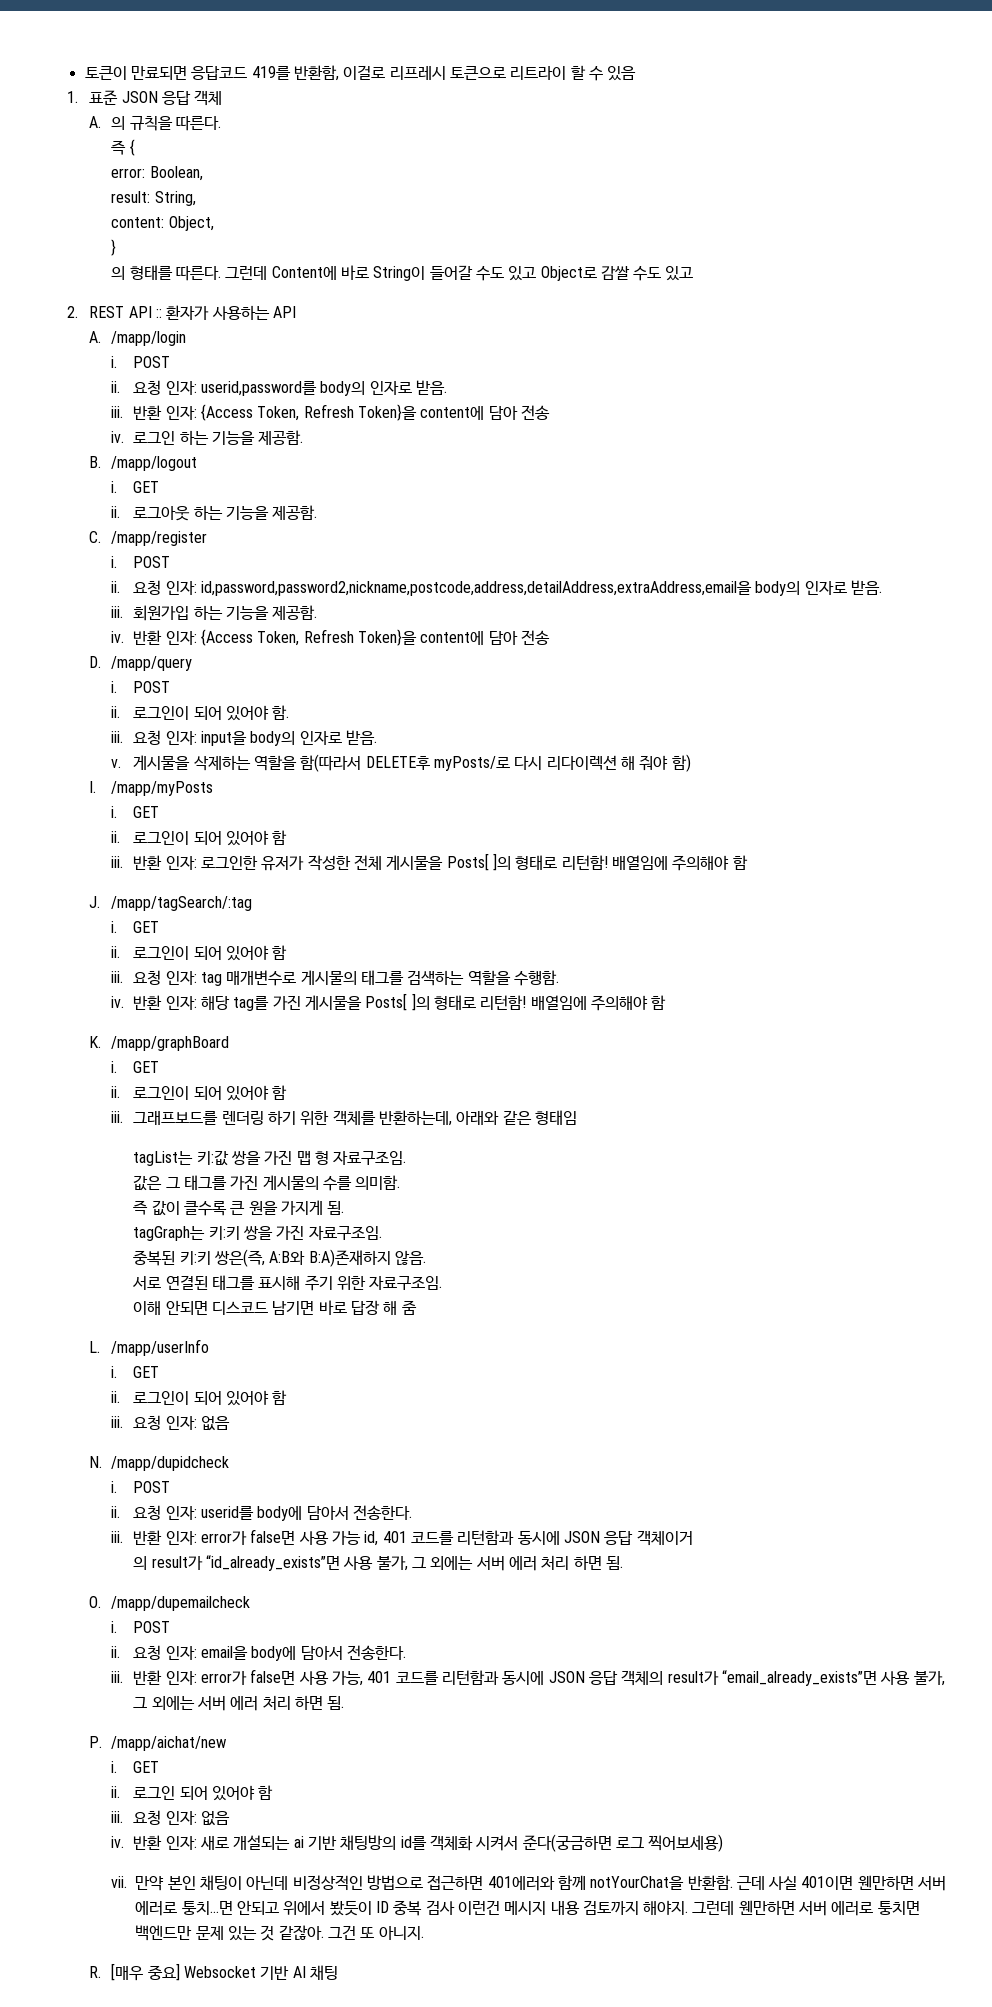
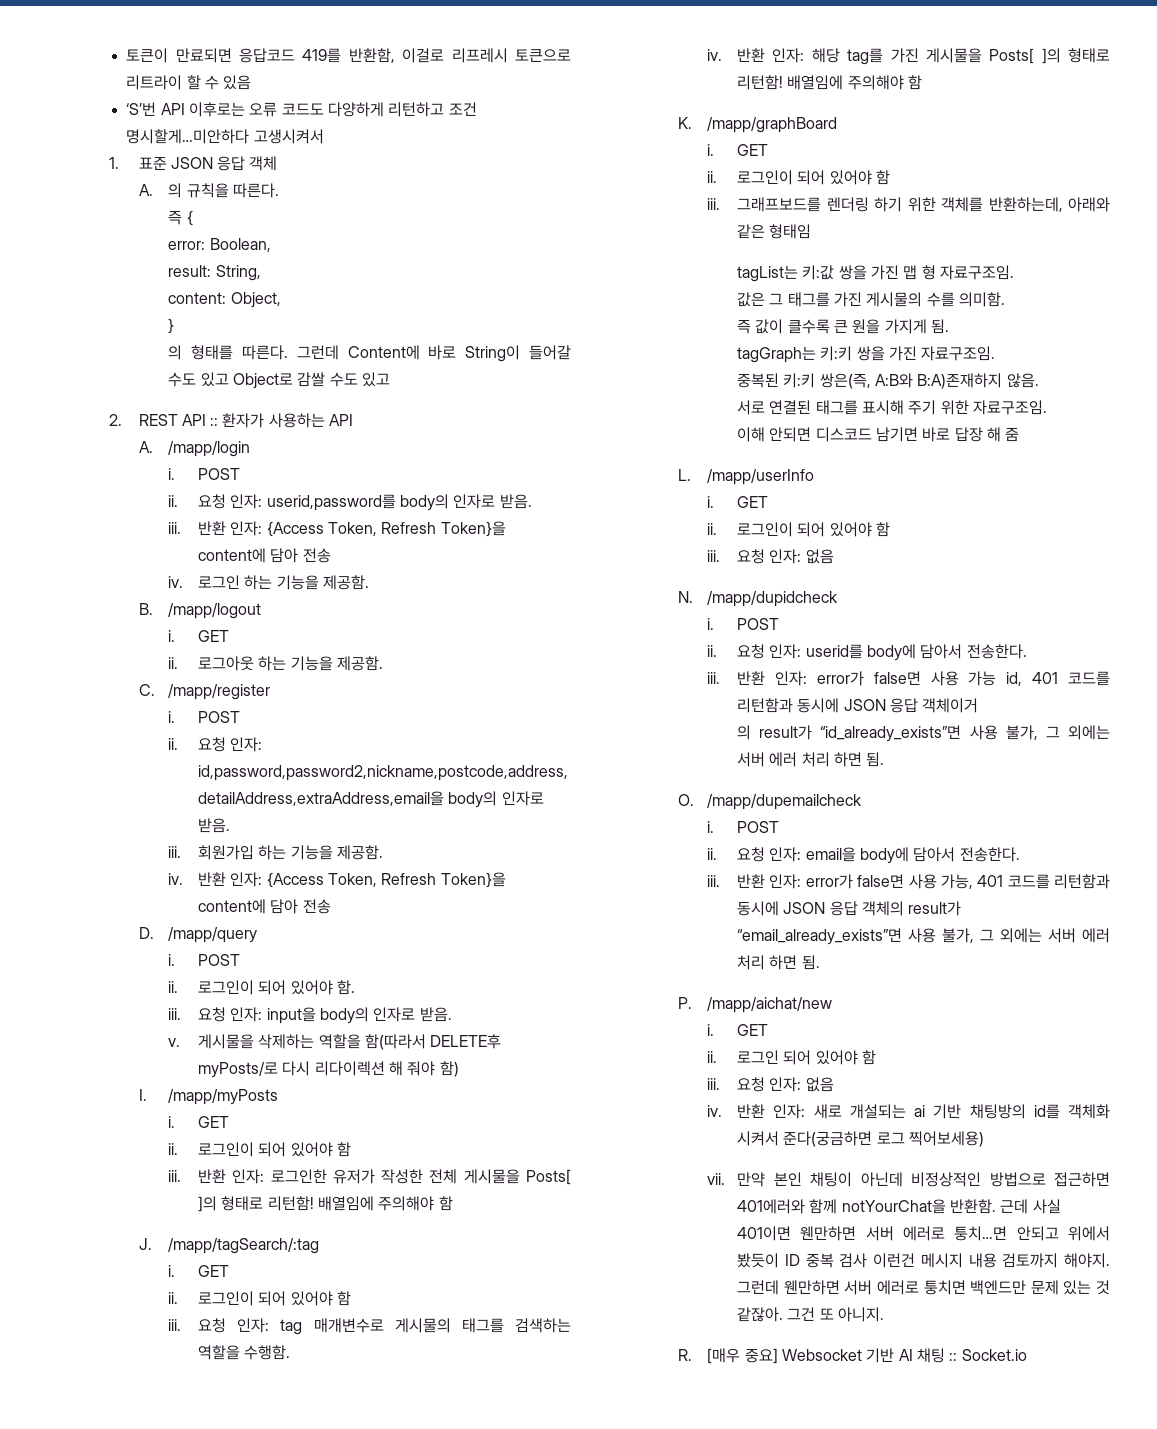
(637, 73) none -> [126,102,477,117] [126,129,324,144] // ‘S’번 API 이후로는 오류 코드도 다양하게 리턴하고 조건 명시할게…미안하다 고생시켜서
(338, 1972) none -> [949,1349,1027,1361] :: Socket.io

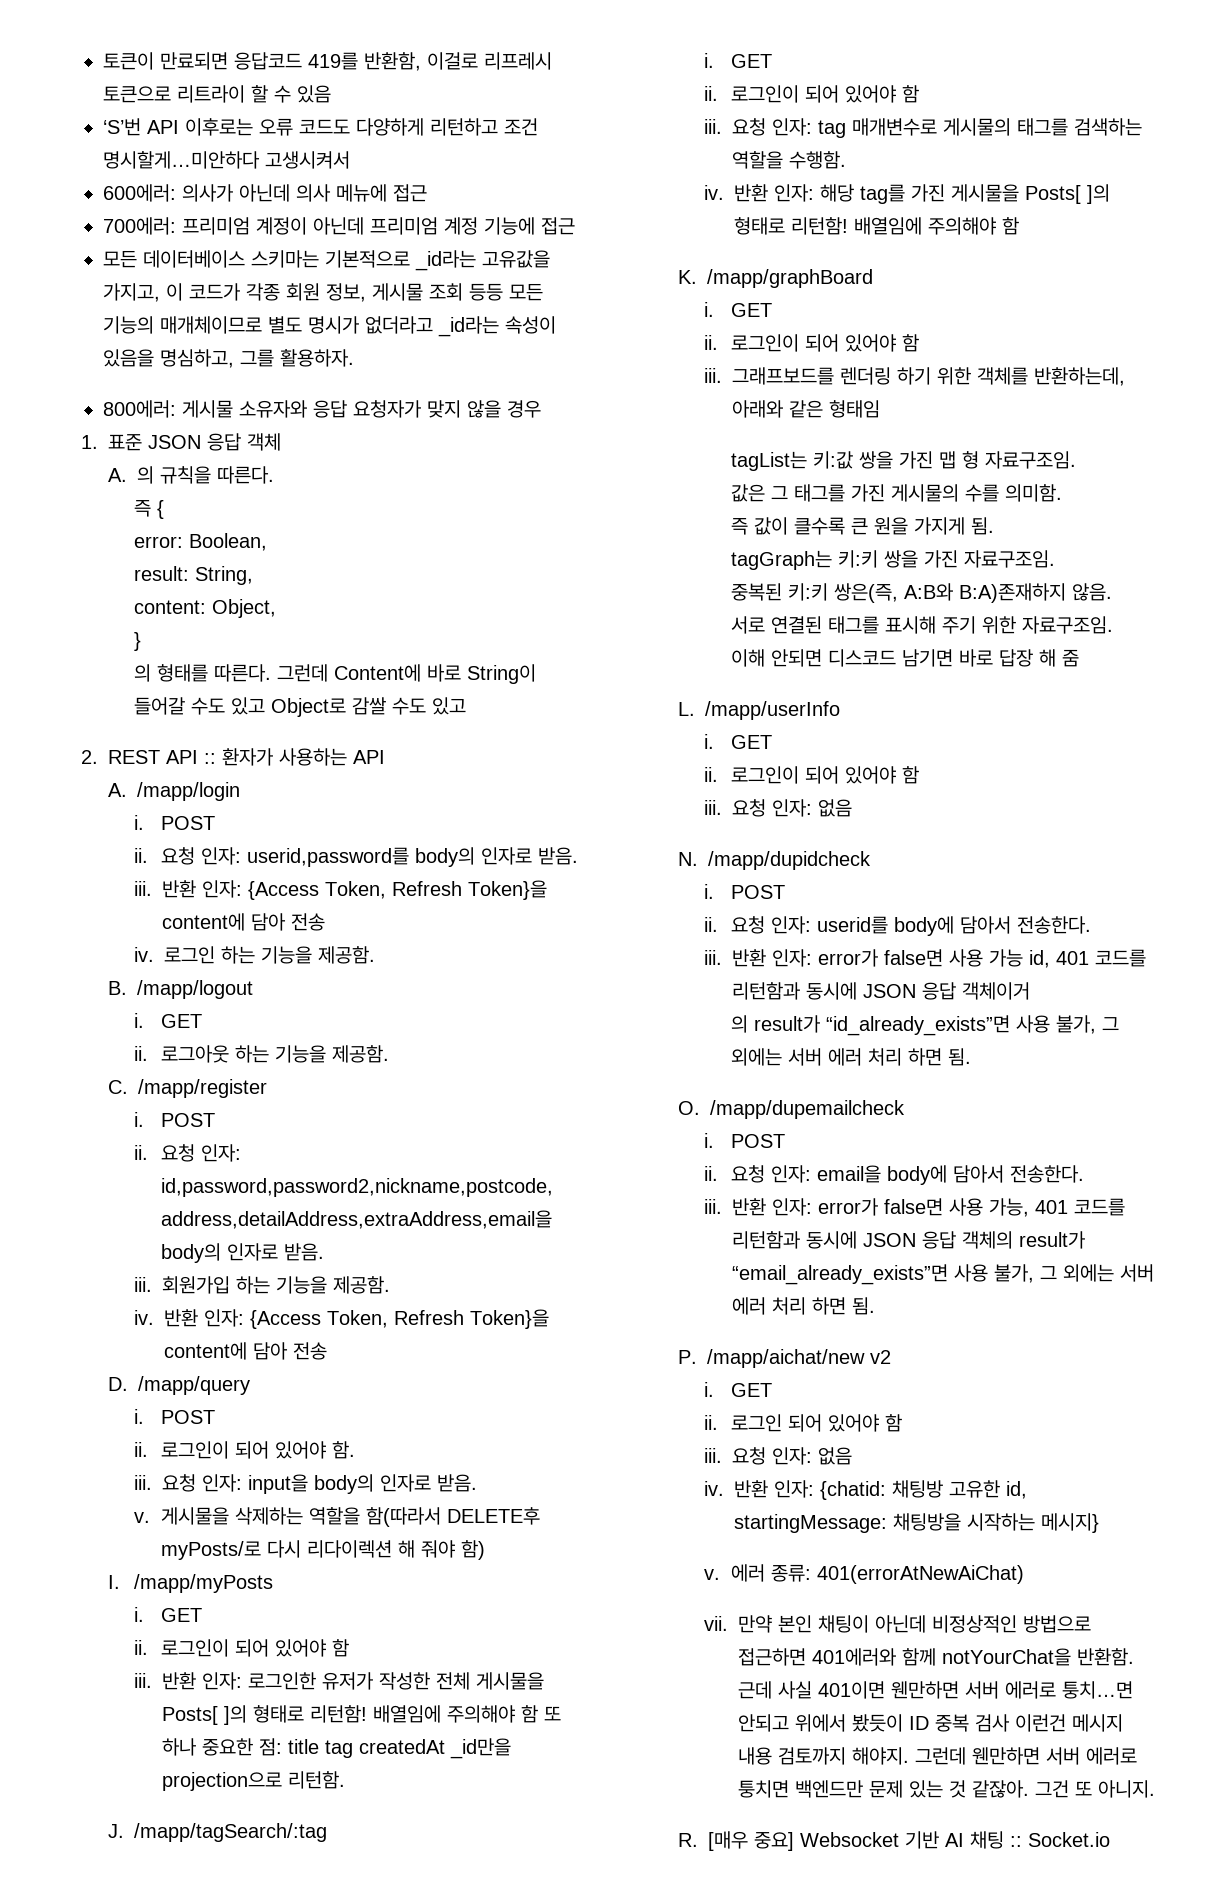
(324, 136) none -> [103,184,428,202] [103,217,576,235] [103,250,551,271] [103,283,544,302] [103,316,557,337] [103,349,355,368] [103,400,542,418] // 600에러: 의사가 아닌데 의사 메뉴에 접근 // 700에러: 프리미엄 계정이 아닌데 프리미엄 계정 기능에 접근 // 모든 데이터베이스 스키마는 기본적으로 _id라는 고유값을 가지고, 이 코드가 각종 회원 정보, 게시물 조회 등등 모든 기능의 매개체이므로 별도 명시가 없더라고 _id라는 속성이 있음을 명심하고, 그를 활용하자. // 800에러: 게시물 소유자와 응답 요청자가 맞지 않을 경우
(453, 1203) none -> [544,1706,562,1721] [162,1738,512,1759] [162,1771,346,1791] 또 하나 중요한 점: title tag createdAt _id만을 projection으로 리턴함.
(833, 1005) none -> [869,1350,891,1364] v2
[813,1104,1110,1119] [737,1131,984,1147] 새로 개설되는 ai 기반 채팅방의 id를 객체화 시켜서 준다(궁금하면 로그 찍어보세용) -> [820,1480,1028,1500] [734,1513,1100,1533] [704,1564,1024,1584] {chatid: 채팅방 고유한 id, startingMessage: 채팅방을 시작하는 메시지} // v. 에러 종류: 401(errorAtNewAiChat)

